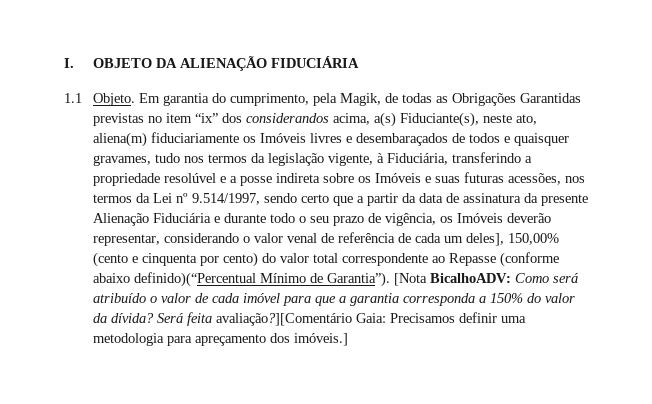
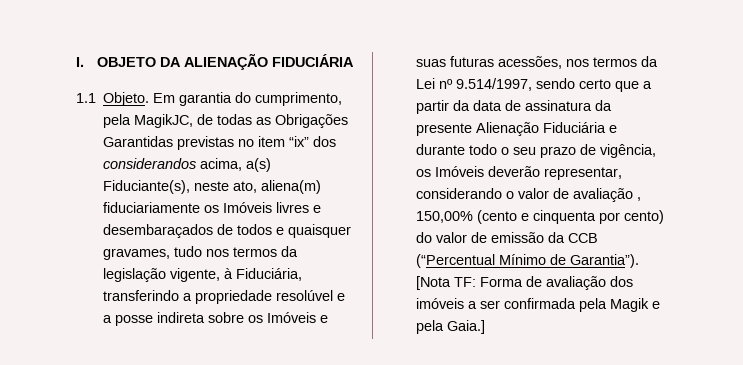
[339,93,381,106] Magik, -> [134,114,194,128] MagikJC,
[286,232,504,246] venal de referência de cada um deles], -> [553,188,642,202] de avaliação ,
[312,252,559,267] [92,272,578,287] [92,293,575,306] [92,312,526,326] [92,333,348,346] total correspondente ao Repasse (conforme abaixo definido)(“Percentual Mínimo de Garantia”). [Nota BicalhoADV: Como será atribuído o valor de cada imóvel para que a garantia corresponda a 150% do valor da dívida? Será feita avaliação?][Comentário Gaia: Precisamos definir uma metodologia para apreçamento dos imóveis.] -> [471,232,599,243] [416,254,640,268] [416,276,634,290] [416,298,661,312] [416,320,486,334] de emissão da CCB (“Percentual Mínimo de Garantia”). [Nota TF: Forma de avaliação dos imóveis a ser confirmada pela Magik e pela Gaia.]

